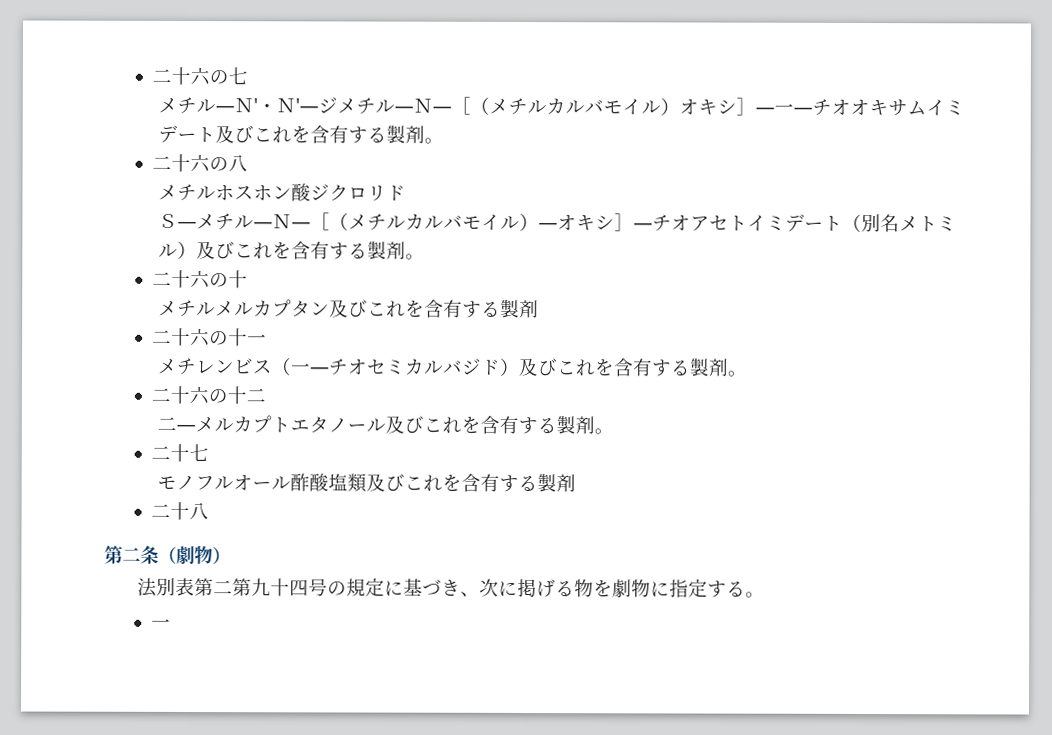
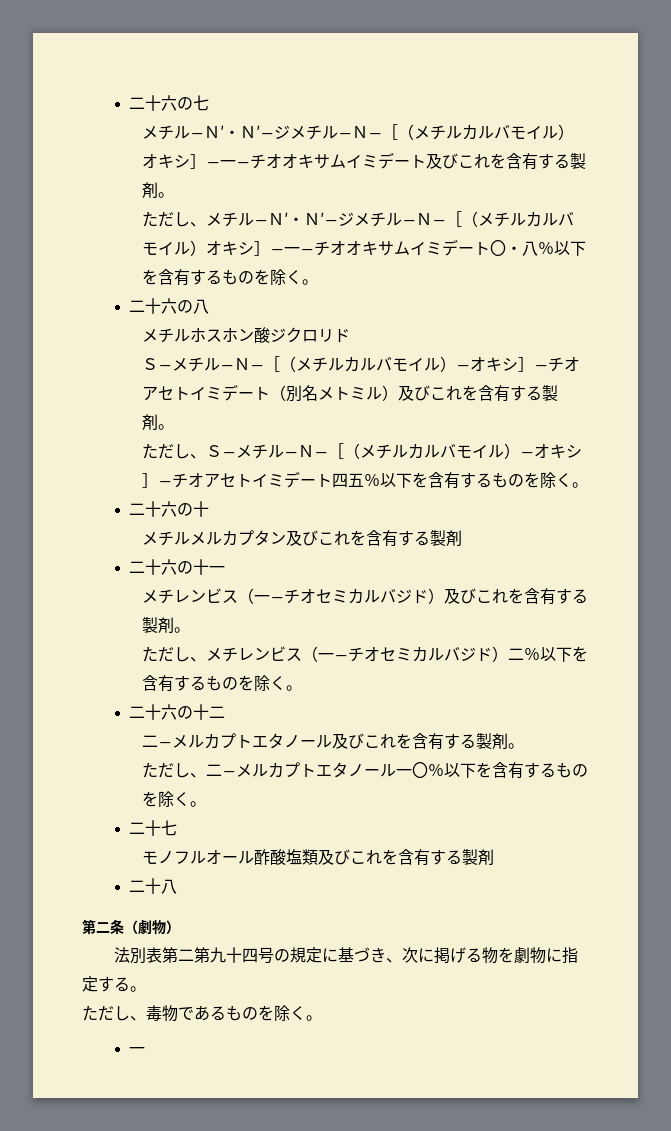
(444, 140) none -> [141,211,574,227] [141,239,586,256] [141,269,318,286] // ただし、メチル―Ｎ′・Ｎ′―ジメチル―Ｎ―［（メチルカルバモイル）オキシ］―一―チオオキサムイミデート〇・八％以下を含有するものを除く。
(425, 256) none -> [141,443,582,459] [141,471,588,489] // ただし、Ｓ―メチル―Ｎ―［（メチルカルバモイル）―オキシ］―チオアセトイミデート四五％以下を含有するものを除く。
(747, 373) none -> [141,646,588,662] [141,675,302,692] // ただし、メチレンビス（一―チオセミカルバジド）二％以下を含有するものを除く。
(614, 431) none -> [141,762,588,779] [141,791,206,807] // ただし、二―メルカプトエタノール一〇％以下を含有するものを除く。
(766, 594) none -> [82,1005,322,1022] // ただし、毒物であるものを除く。

